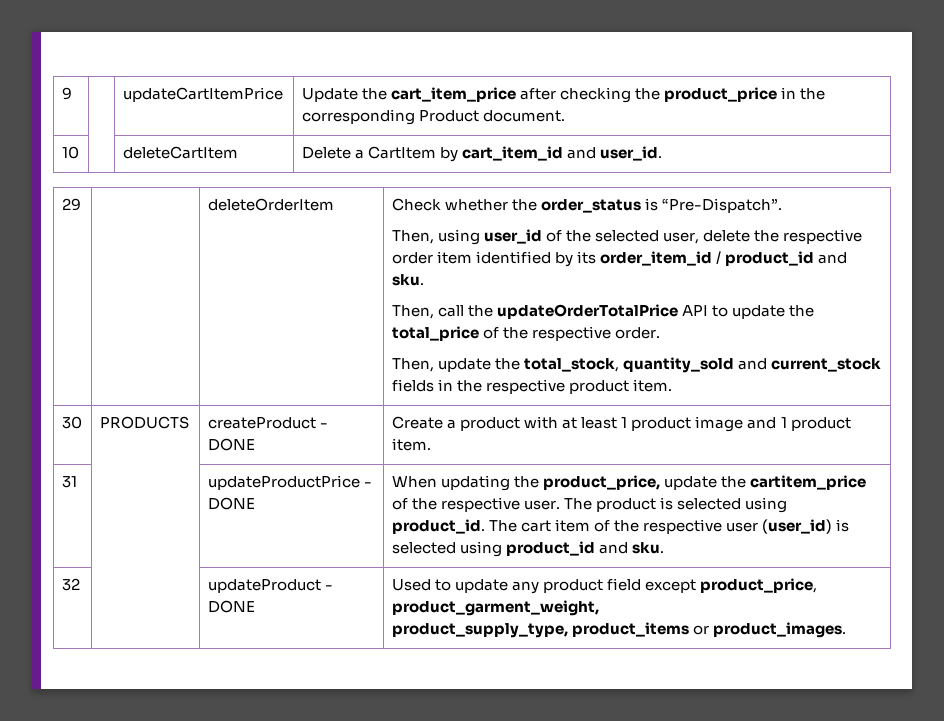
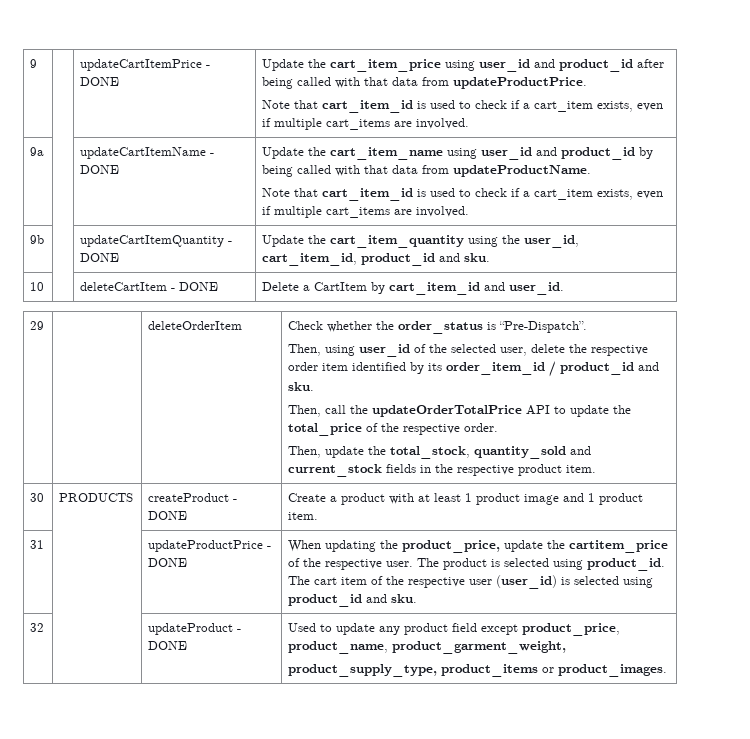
(283, 94) none -> [206,65,211,68] [80,77,120,86] - DONE
[520,87,826,103] [301,109,566,125] after checking the product_price in the corresponding Product document. -> [445,59,665,72] [262,77,588,89] [262,100,664,113] [262,118,470,130] [30,147,45,156] [80,147,215,159] [80,165,120,174] [262,147,654,160] [262,165,592,177] [262,188,664,201] [262,206,470,218] [30,235,45,244] [80,235,233,247] [80,253,120,262] [262,235,580,248] [262,253,491,266] using user_id and product_id after being called with that data from updateProductPrice. // Note that cart_item_id is used to check if a cart_item exists, even if multiple cart_items are involved. // 9a | | updateCartItemName - DONE | Update the cart_item_name using user_id and product_id by being called with that data from updateProductName. // Note that cart_item_id is used to check if a cart_item exists, even if multiple cart_items are involved. // 9b | | updateCartItemQuantity - DONE | Update the cart_item_quantity using the user_id, cart_item_id, product_id and sku.
(238, 152) none -> [171,282,219,291] - DONE
(818, 585) none -> [288,641,389,654] product_name,

